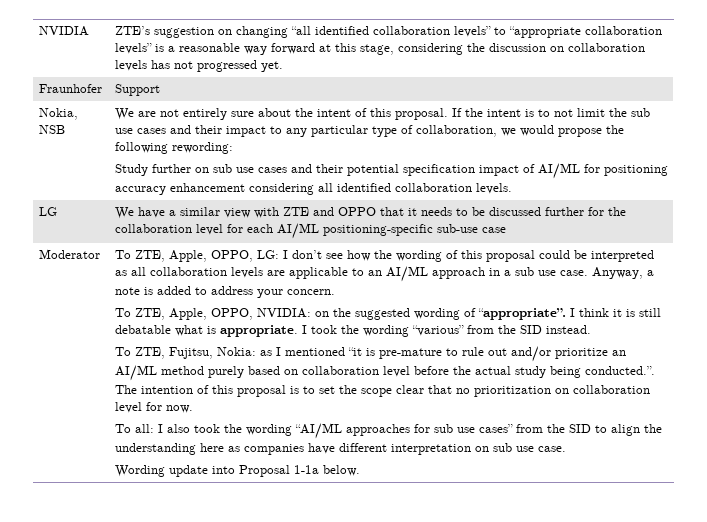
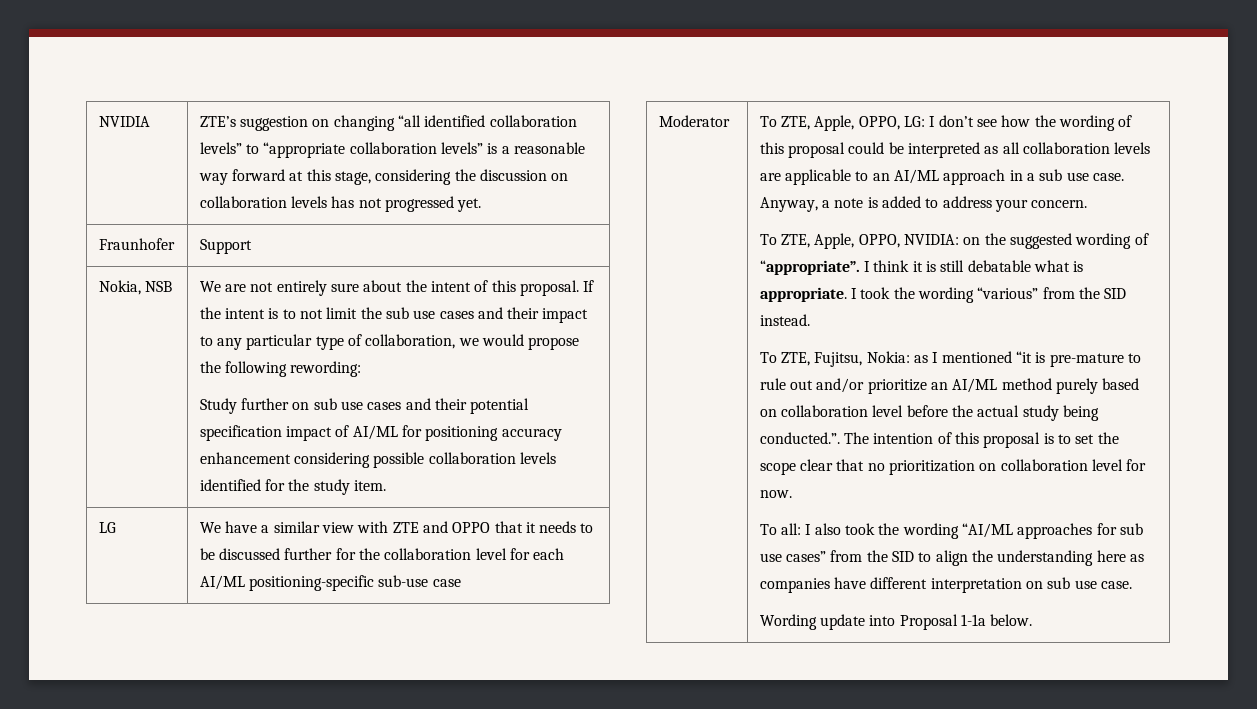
[317,183,512,194] all identified collaboration levels. -> [373,452,556,468] [199,479,386,495] possible collaboration levels identified for the study item.

